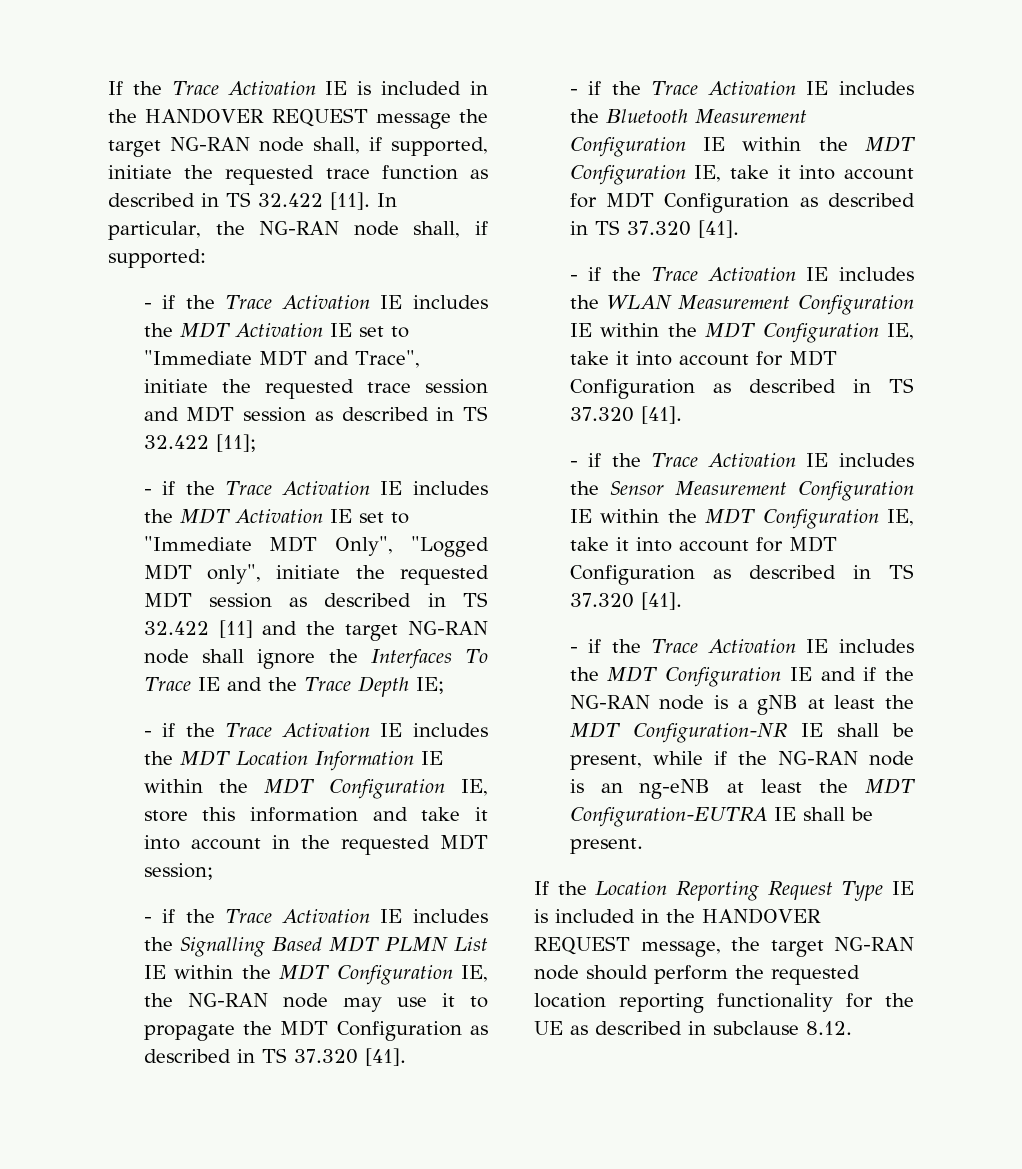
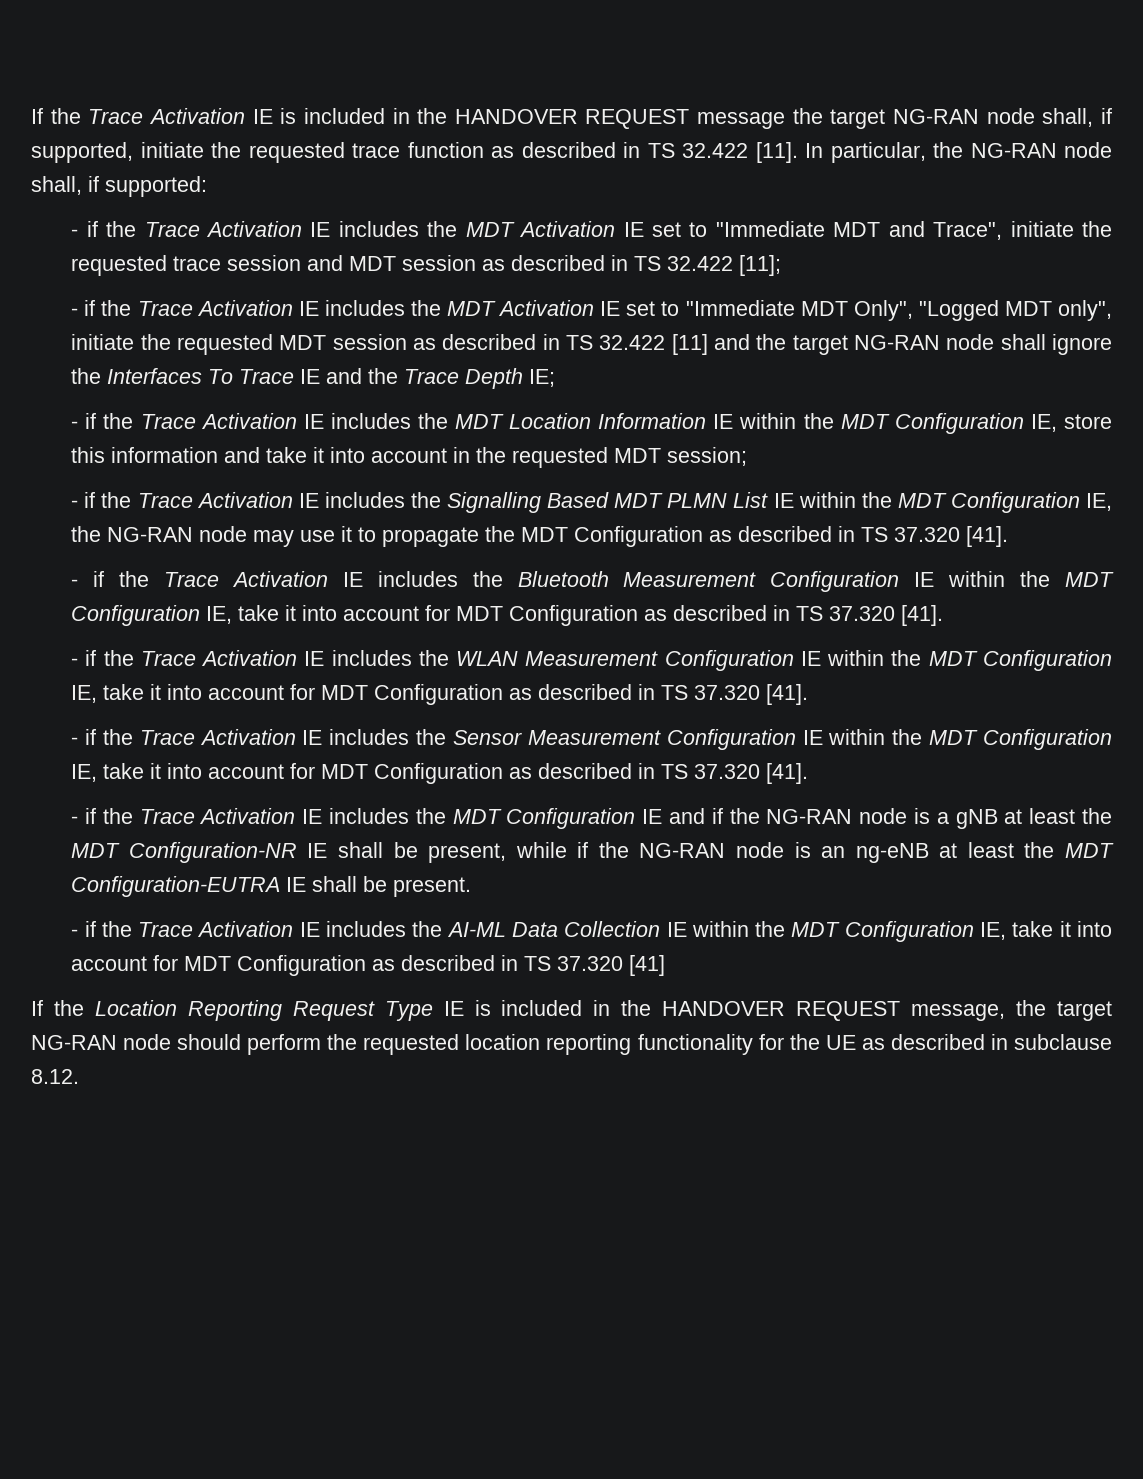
(643, 846) none -> [71,921,1112,942] [71,955,666,976] // - if the Trace Activation IE includes the AI-ML Data Collection IE within the MDT Configuration IE, take it into account for MDT Configuration as described in TS 37.320 [41]

